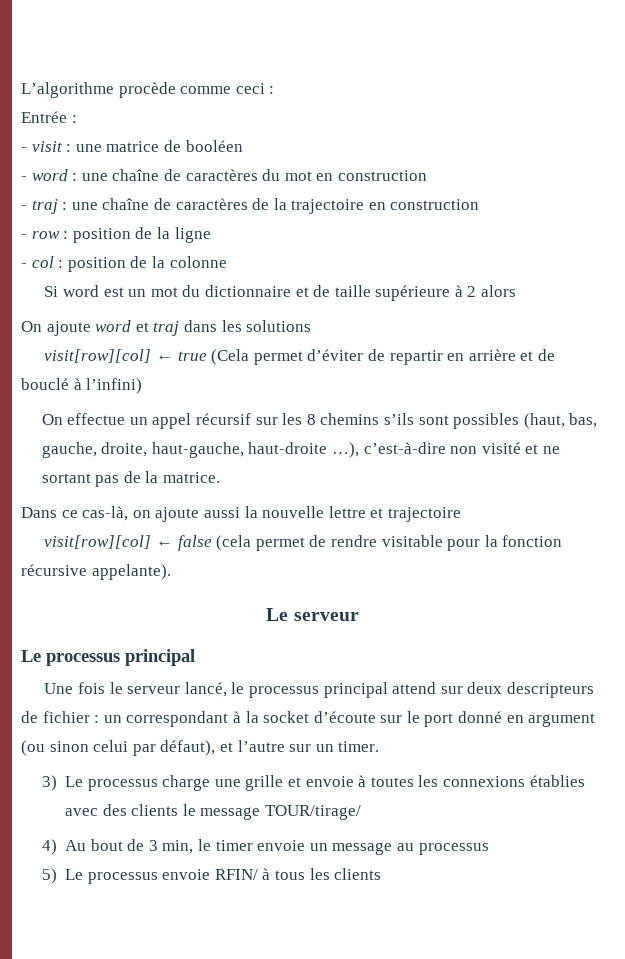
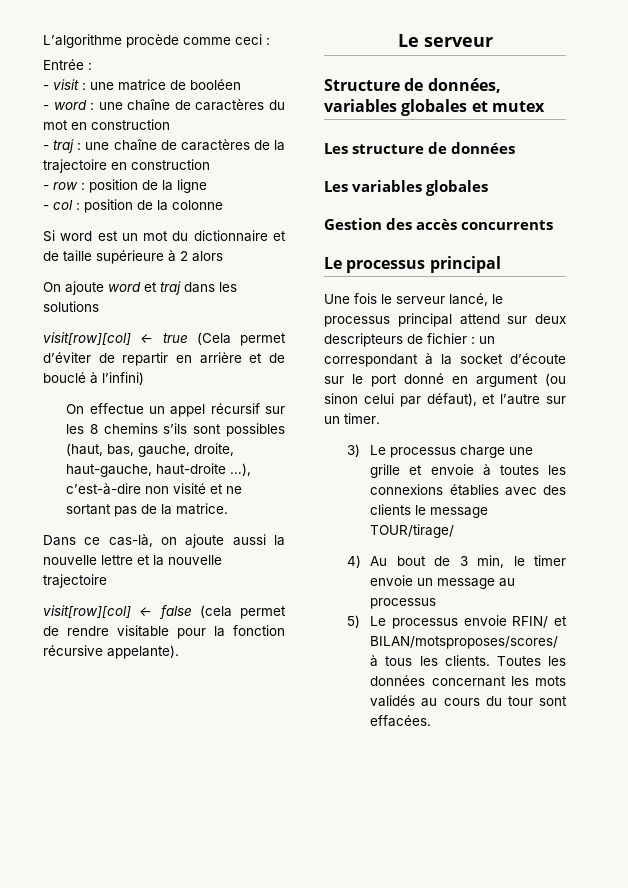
(384, 513) none -> [153,555,222,566] la nouvelle
(359, 616) none -> [324,78,501,93] [324,99,545,116] [324,142,516,154] [324,180,489,196] [324,218,554,230] // Structure de données, variables globales et mutex // Les structure de données // Les variables globales // Gestion des accès concurrents
(258, 874) none -> [554,616,567,626] [370,636,559,649] et BILAN/motsproposes/scores/
[334,868,382,880] clients -> [444,655,566,666] [370,675,566,687] [370,695,567,707] [370,715,432,727] clients. Toutes les données concernant les mots validés au cours du tour sont effacées.

